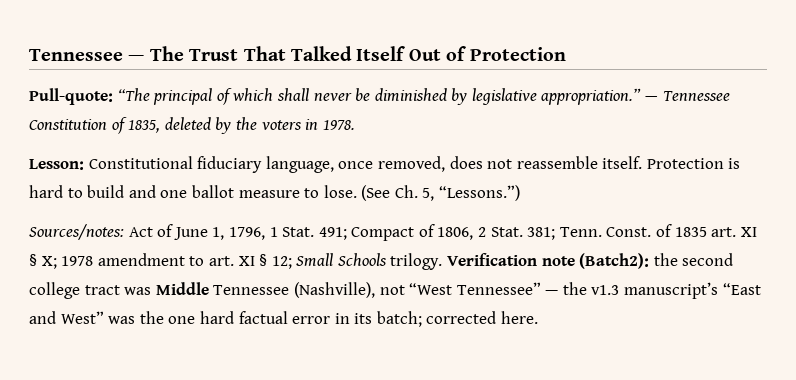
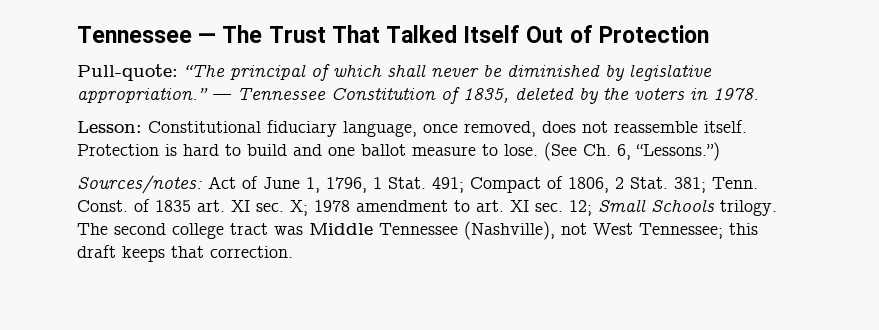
[422,188,435,201] 5, -> [617,144,631,160] 6,
[29,254,37,266] § -> [256,203,284,212] sec.
[259,254,268,266] § -> [535,203,563,212] sec.
[447,253,678,269] Verification note (Batch2): the -> [77,223,108,235] The
[409,282,761,299] [29,311,539,327] “West Tennessee” — the v1.3 manuscript’s “East and West” was the one hard factual error in its batch; corrected here. -> [593,223,758,239] [77,245,293,262] West Tennessee; this draft keeps that correction.

